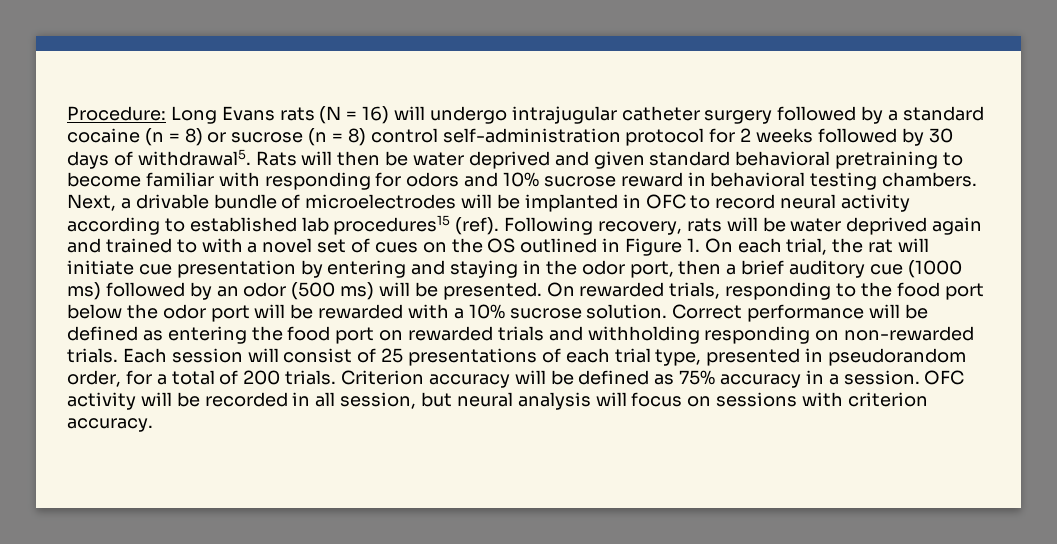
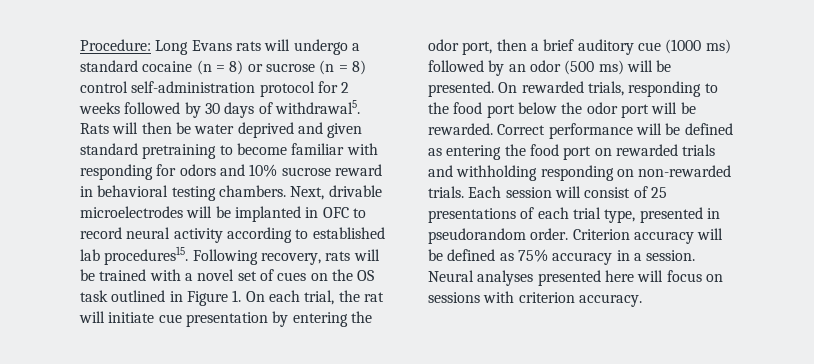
[319,106,884,124] (N = 16) will undergo intrajugular catheter surgery followed by -> [264,39,348,55] will undergo
[735,151,831,166] behavioral -> (138, 149) none
[120,194,301,209] a drivable bundle of -> [328,185,382,197] drivable
[333,215,500,235] procedures15 (ref). -> [104,246,189,265] procedures15.
[790,217,983,235] [67,238,197,253] water deprived again and trained to -> [99,269,147,281] trained
(516, 245) none -> [80,290,108,302] task
[411,260,542,278] and staying in -> (348, 319) none
[318,304,668,319] rewarded with a 10% sucrose solution. -> [428,123,493,135] rewarded.
[67,370,337,387] order, for a total of 200 trials. -> [530,228,569,240] order.
[924,370,965,385] [67,392,591,410] OFC activity will be recorded in all session, but neural analysis -> [428,270,634,286] Neural analyses presented here

